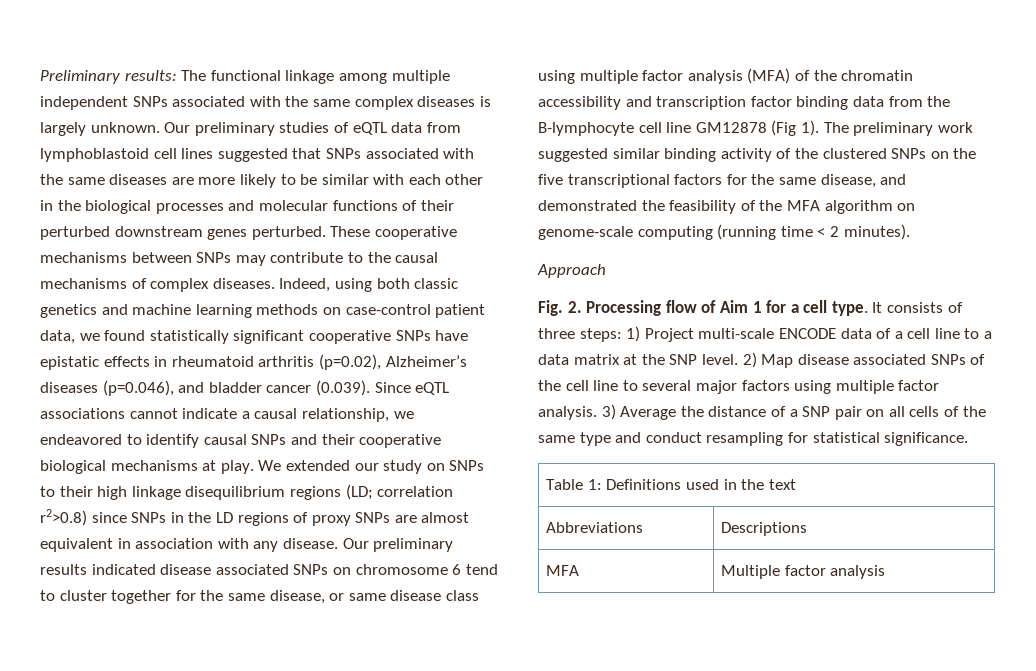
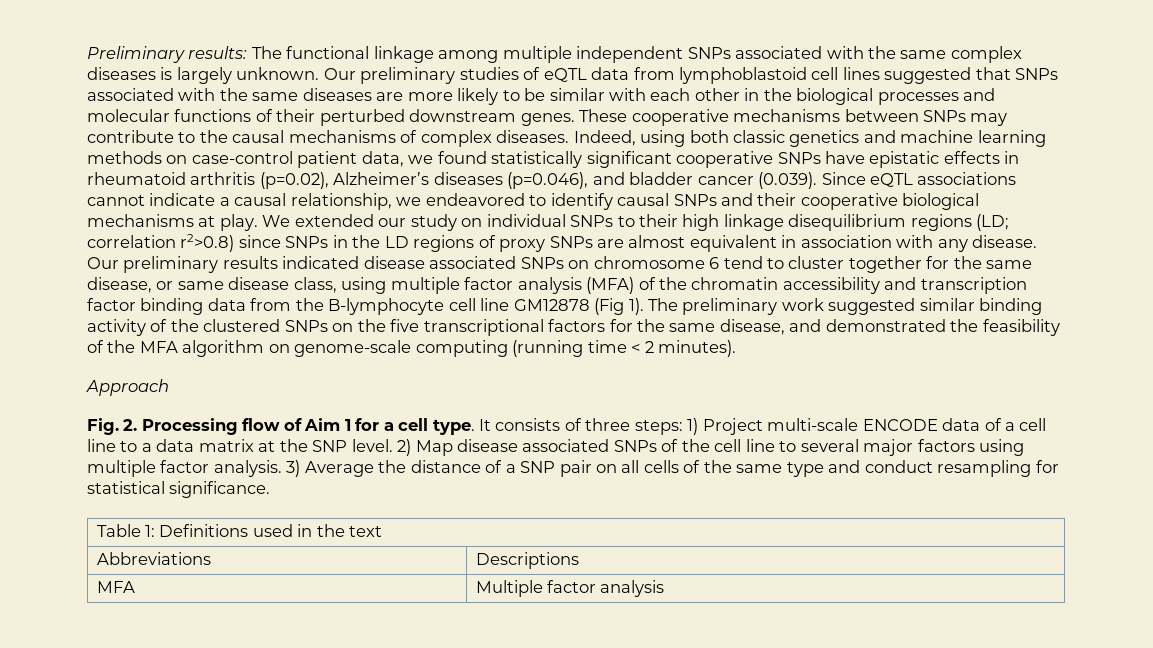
[207,226,326,240] genes perturbed. -> [520,113,575,126] genes.
(445, 467) none -> [486,214,566,227] individual
[445,590,479,601] class -> [293,277,337,293] class,

